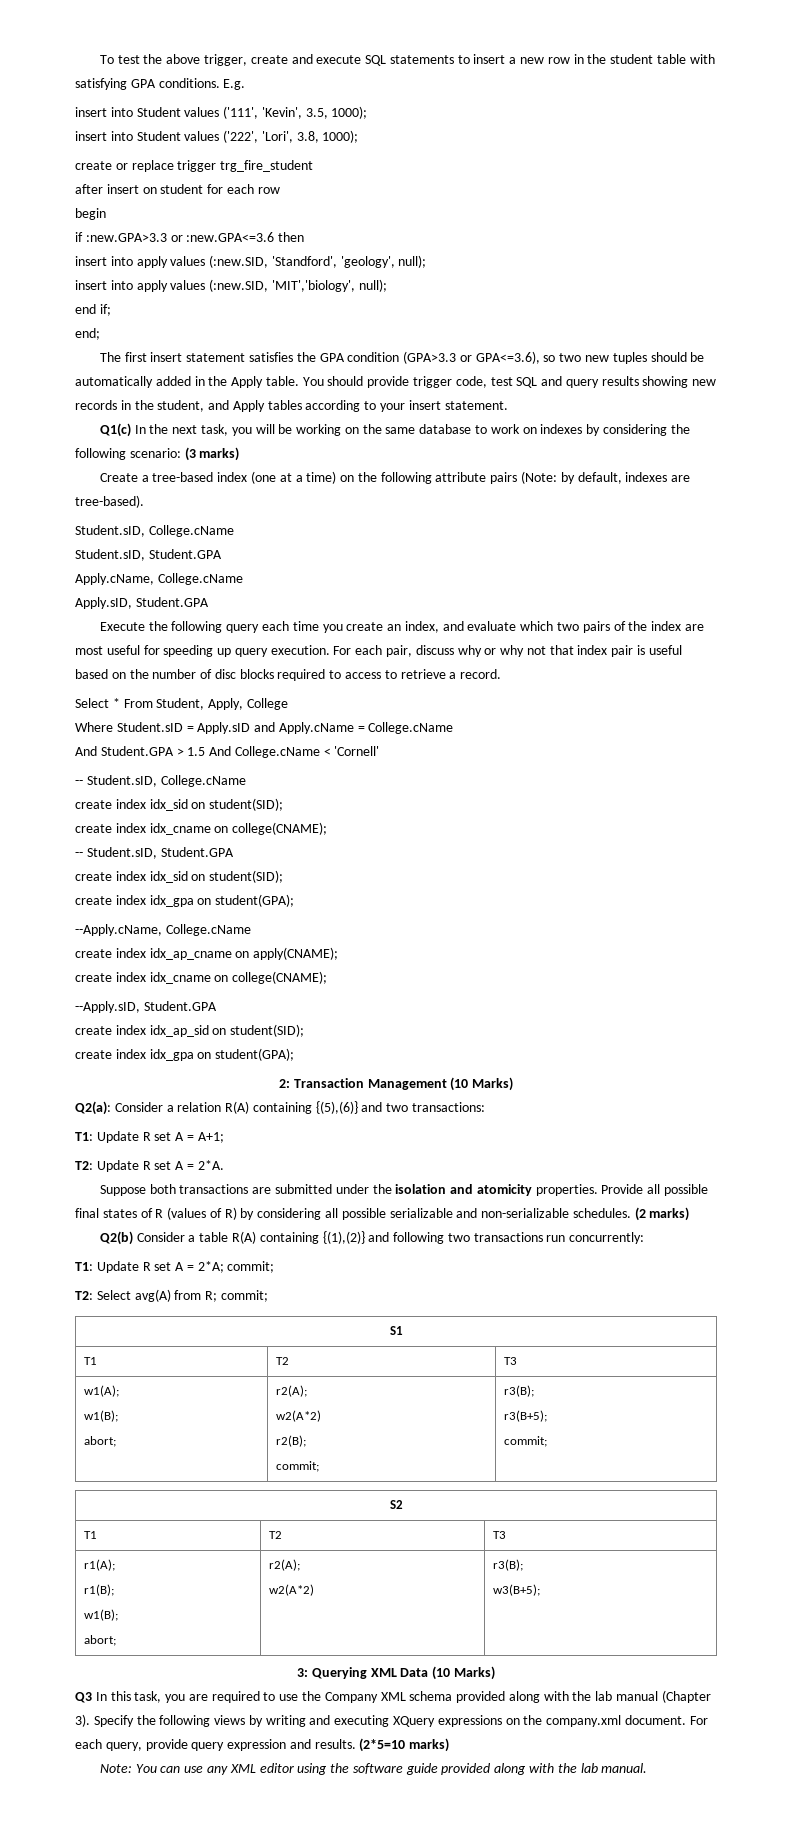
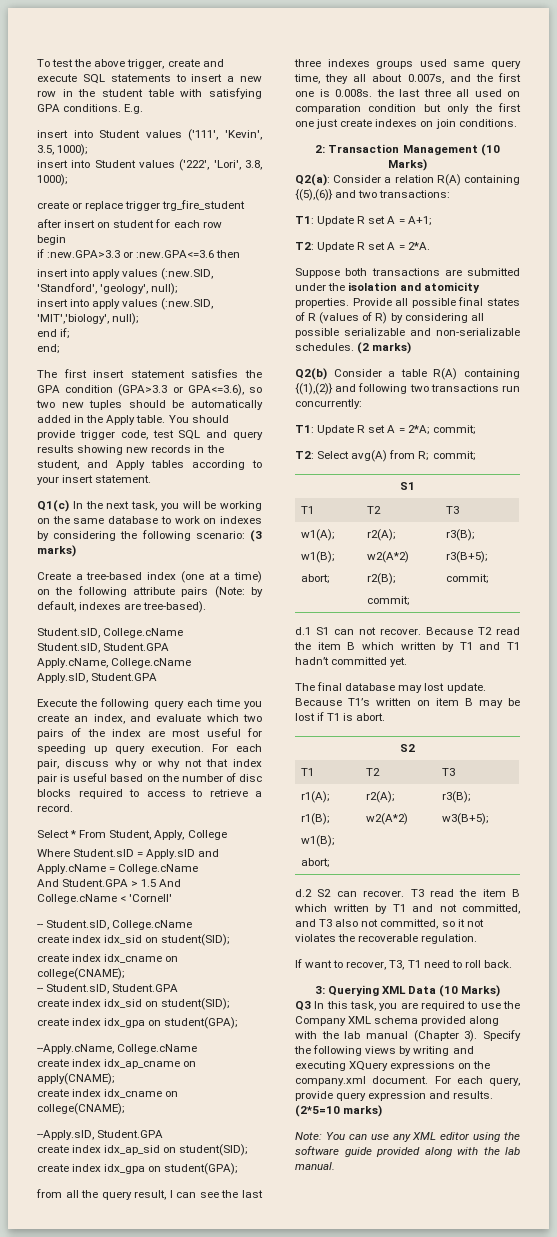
(295, 1054) none -> [36,1189,263,1200] [294,59,521,69] [294,73,521,84] [295,89,520,97] [295,103,521,114] [295,119,517,129] // from all the query result, I can see the last three indexes groups used same query time, they all about 0.007s, and the first one is 0.008s. the last three all used on comparation condition but only the first one just create indexes on join conditions.
(548, 1441) none -> [295,627,520,635] [294,642,520,652] [295,657,408,667] [295,682,486,693] [295,698,520,708] [295,712,386,721] // d.1 S1 can not recover. Because T2 read the item B which written by T1 and T1 hadn’t committed yet. // The final database may lost update. Because T1’s written on item B may be lost if T1 is abort.
(541, 1590) none -> [295,889,520,897] [295,904,520,914] [295,919,484,929] [295,934,478,944] [295,959,512,970] // d.2 S2 can recover. T3 read the item B which written by T1 and not committed, and T3 also not committed, so it not violates the recoverable regulation. // If want to recover, T3, T1 need to roll back.

